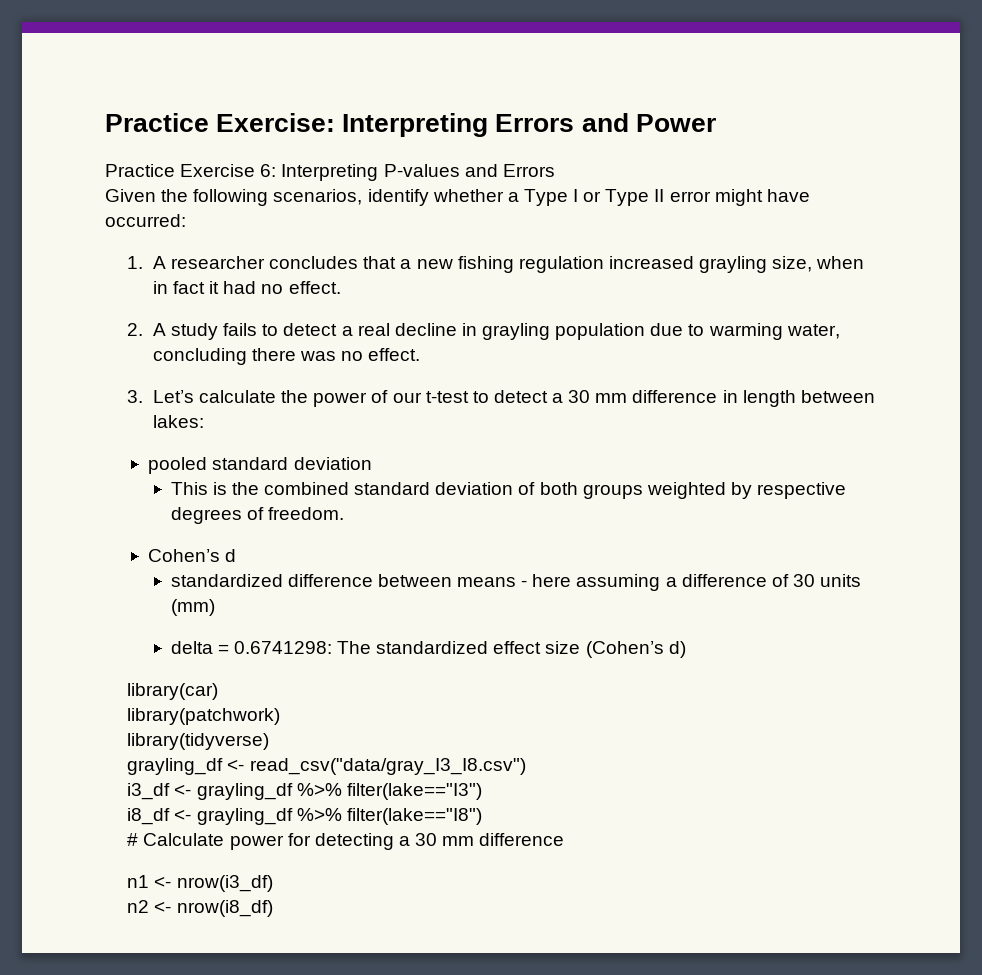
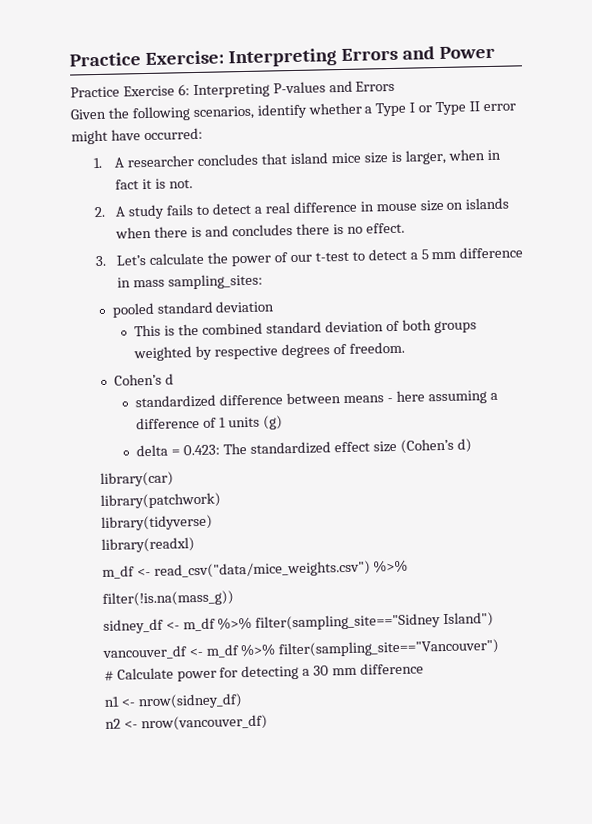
[400,256,813,273] a new fishing regulation increased grayling size, -> [290,149,446,165] island mice size is larger,
[223,281,341,294] had no effect. -> [155,178,194,189] is not.
[394,323,840,340] [152,348,337,365] decline in grayling population due to warming water, concluding there was -> [292,197,510,214] [115,223,344,239] difference in mouse size on islands when there is and concludes there is
[568,390,591,403] 30 -> [420,249,429,260] 5
[742,390,875,407] [152,415,204,428] length between lakes: -> [133,273,264,290] mass sampling_sites:
[792,574,862,587] [170,599,215,616] 30 units (mm) -> [219,415,283,430] 1 units (g)
[233,641,332,654] 0.6741298: -> [183,444,221,456] 0.423:
[127,758,526,775] [127,783,482,800] [127,808,482,825] grayling_df <- read_csv("data/gray_I3_I8.csv") // i3_df <- grayling_df %>% filter(lake=="I3") // i8_df <- grayling_df %>% filter(lake=="I8") -> [100,537,195,554] [101,559,409,580] [101,590,234,608] [102,611,495,634] [101,638,500,661] library(readxl) // m_df <- read_csv("data/mice_weights.csv") %>% // filter(!is.na(mass_g)) // sidney_df <- m_df %>% filter(sampling_site=="Sidney Island") // vancouver_df <- m_df %>% filter(sampling_site=="Vancouver")
[176,875,273,892] nrow(i3_df) -> [137,693,243,710] nrow(sidney_df)
[176,900,273,917] nrow(i8_df) -> [140,714,268,732] nrow(vancouver_df)

